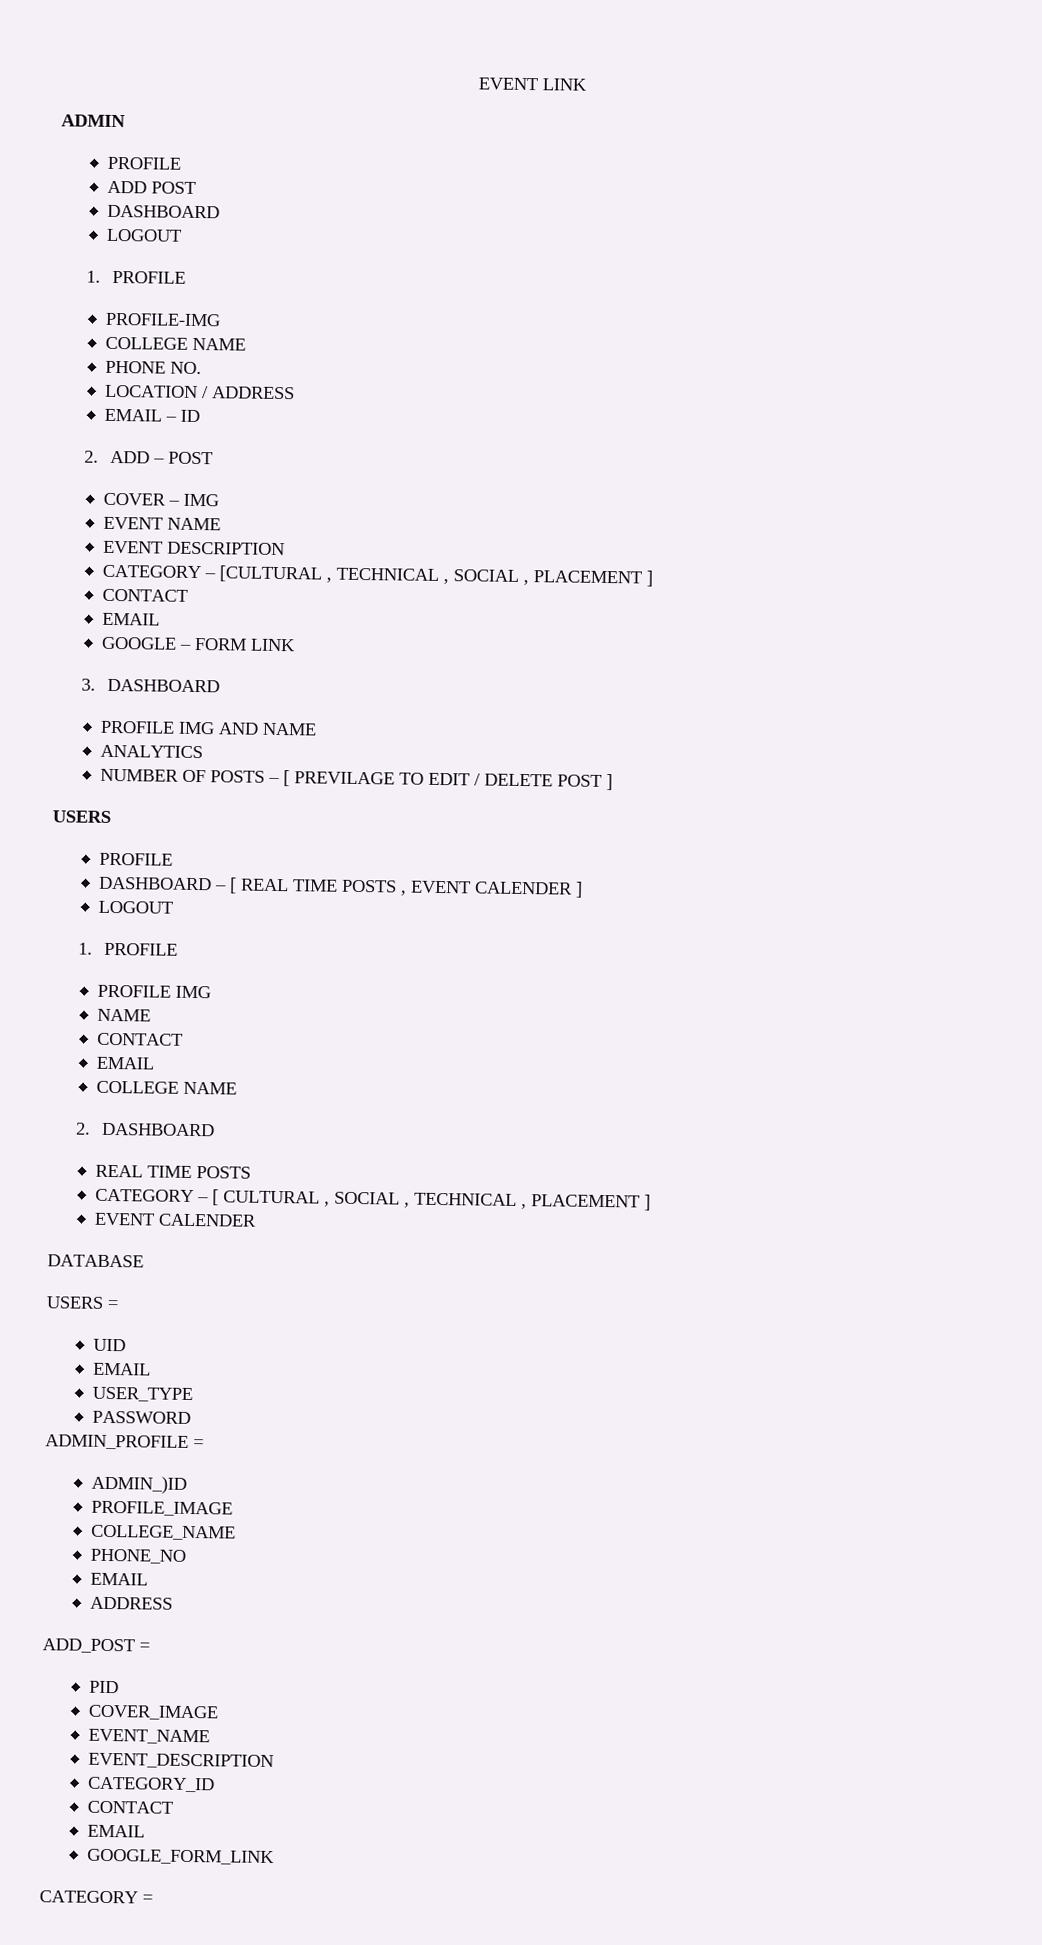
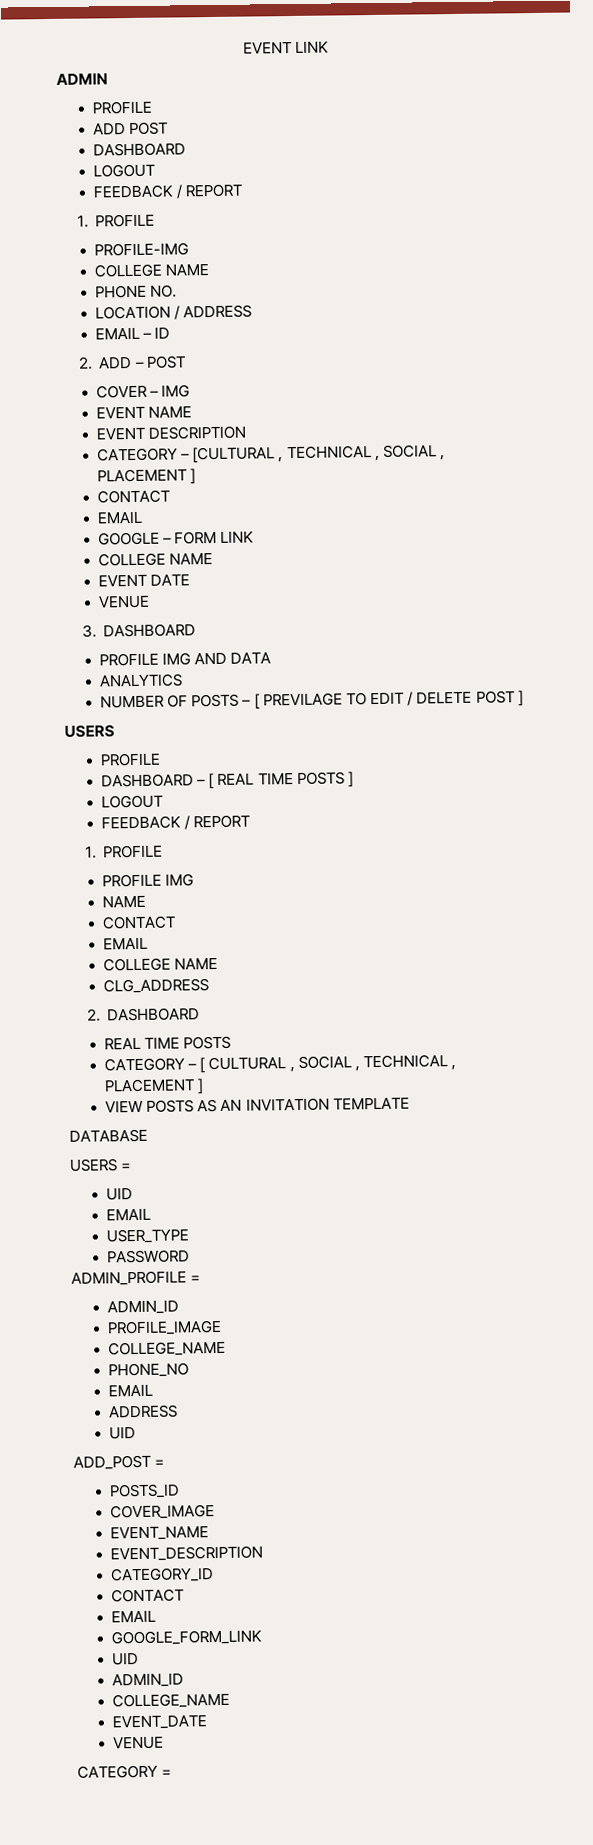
(182, 235) none -> [92,183,244,199] // FEEDBACK / REPORT
(296, 645) none -> [97,552,213,567] [97,574,190,587] [97,595,150,609] // COLLEGE NAME // EVENT DATE // VENUE
[261,722,317,736] NAME -> [230,652,272,664] DATA
[399,880,573,896] , EVENT CALENDER -> (345, 778) none
(173, 907) none -> [100,814,251,830] // FEEDBACK / REPORT
(237, 1088) none -> [102,978,209,994] // CLG_ADDRESS
[93,1212,257,1227] EVENT CALENDER -> [104,1097,410,1113] VIEW POSTS AS AN INVITATION TEMPLATE
[90,1475,187,1494] ADMIN_)ID -> [106,1300,179,1315] ADMIN_ID
(173, 1603) none -> [108,1427,136,1440] // UID
[88,1680,119,1694] PID -> [108,1483,180,1499] POSTS_ID
(275, 1857) none -> [111,1653,139,1666] [111,1673,184,1688] [111,1692,230,1709] [111,1715,207,1730] [112,1736,164,1750] // UID // ADMIN_ID // COLLEGE_NAME // EVENT_DATE // VENUE

